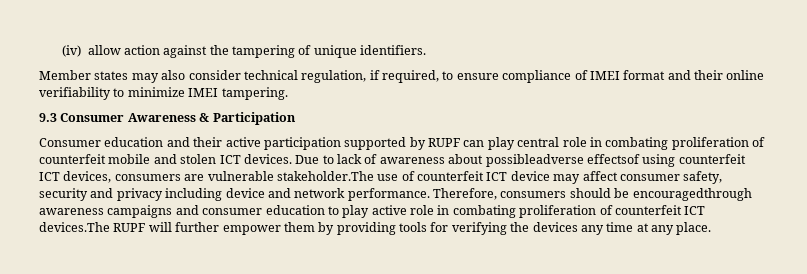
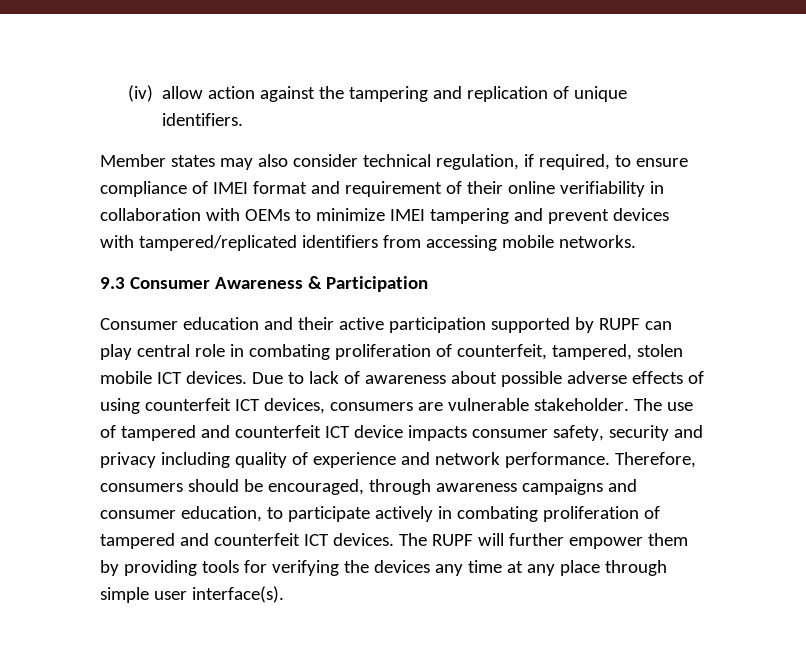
(296, 51) none -> [433,86,549,102] and replication
(691, 75) none -> [344,181,462,197] requirement of
[113,87,288,100] to minimize IMEI tampering. -> [649,181,664,194] [100,208,669,224] [100,235,636,251] in collaboration with OEMs to minimize IMEI tampering and prevent devices with tampered/replicated identifiers from accessing mobile networks.
[39,154,217,164] counterfeit mobile and stolen -> [456,344,683,360] [100,371,152,384] counterfeit, tampered, stolen mobile
[485,154,640,167] possibleadverse effectsof -> [500,371,704,387] possible adverse effects of
[276,171,415,181] stakeholder.The use of -> [533,398,693,411] [100,425,230,441] stakeholder. The use of tampered and
[553,171,618,184] may affect -> [407,425,467,441] impacts
[225,188,265,198] device -> [234,452,396,468] quality of experience
[632,188,752,201] encouragedthrough -> [267,479,431,495] encouraged, through
[265,205,706,218] [39,222,110,232] education to play active role in combating proliferation of counterfeit ICT devices.The -> [180,506,660,522] [100,533,427,549] education, to participate actively in combating proliferation of tampered and counterfeit ICT devices. The
[676,222,712,235] place. -> [559,560,667,576] [100,586,284,603] place through simple user interface(s).

